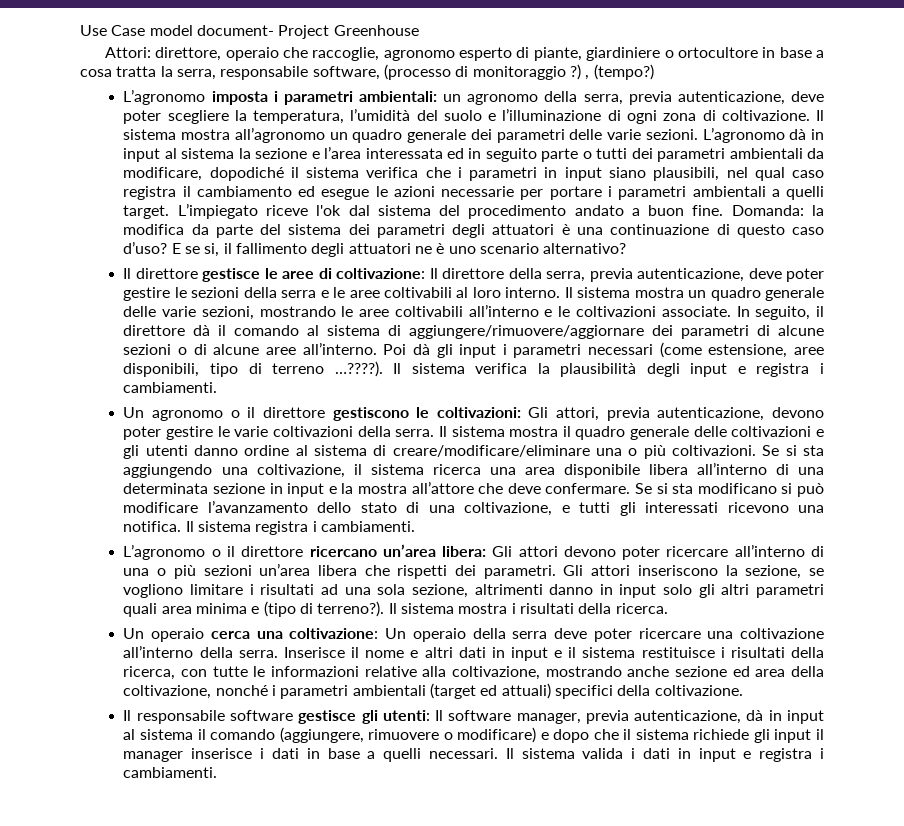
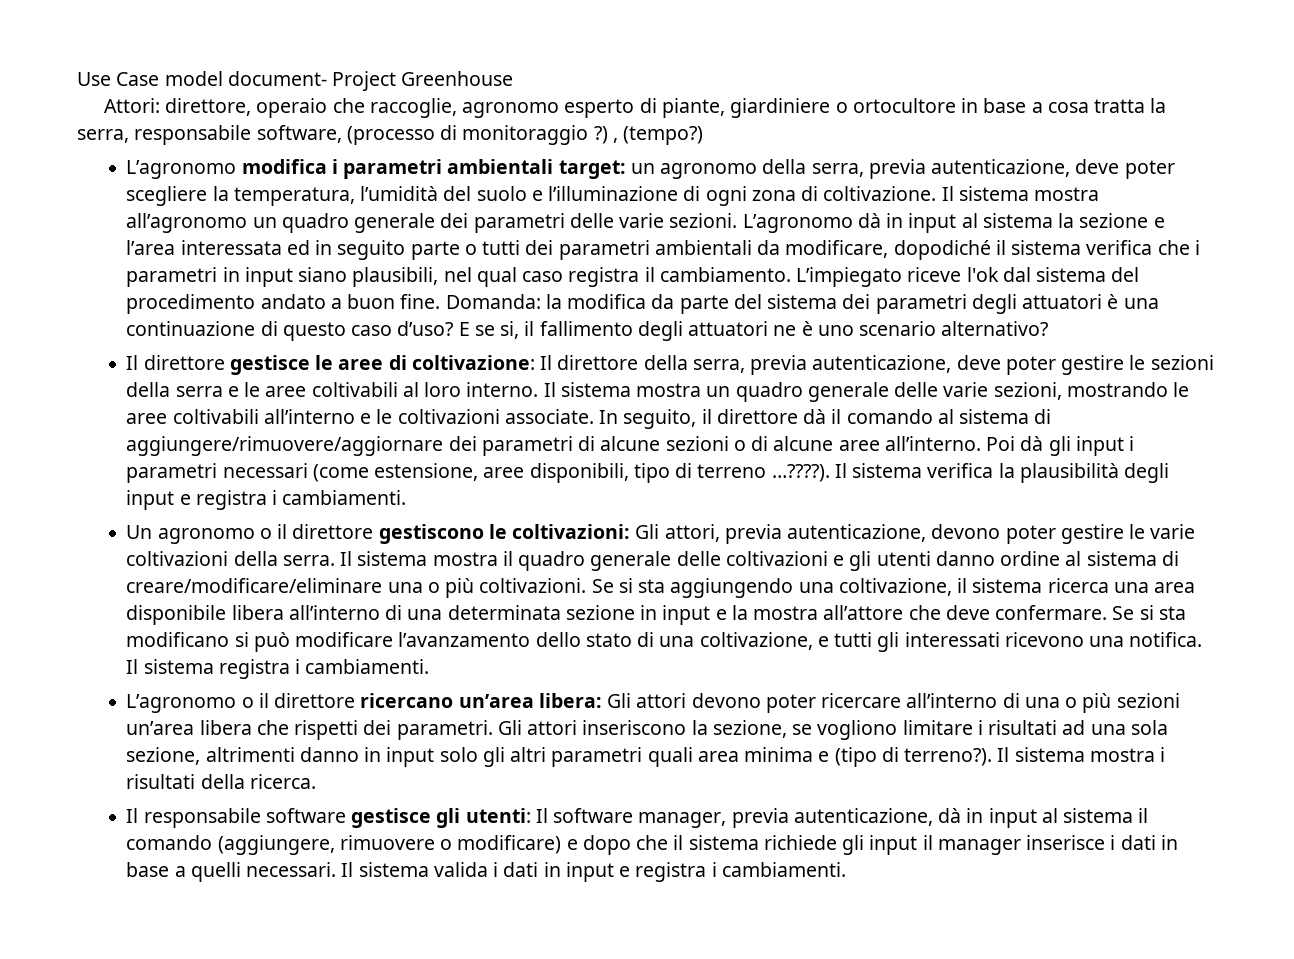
[211,91,438,105] imposta i parametri ambientali: -> [241,159,626,179] modifica i parametri ambientali target:
[196,186,825,200] [123,205,170,219] cambiamento ed esegue le azioni necessarie per portare i parametri ambientali a quelli target. -> [659,267,791,282] cambiamento.
[123,628,824,642] [123,645,825,661] [123,666,825,680] [123,683,743,699] // Un operaio cerca una coltivazione: Un operaio della serra deve poter ricercare una coltivazione all’interno della serra. Inserisce il nome e altri dati in input e il sistema restituisce i risultati della ricerca, con tutte le informazioni relative alla coltivazione, mostrando anche sezione ed area della coltivazione, nonché i parametri ambientali (target ed attuali) specifici della coltivazione. -> (316, 781) none

